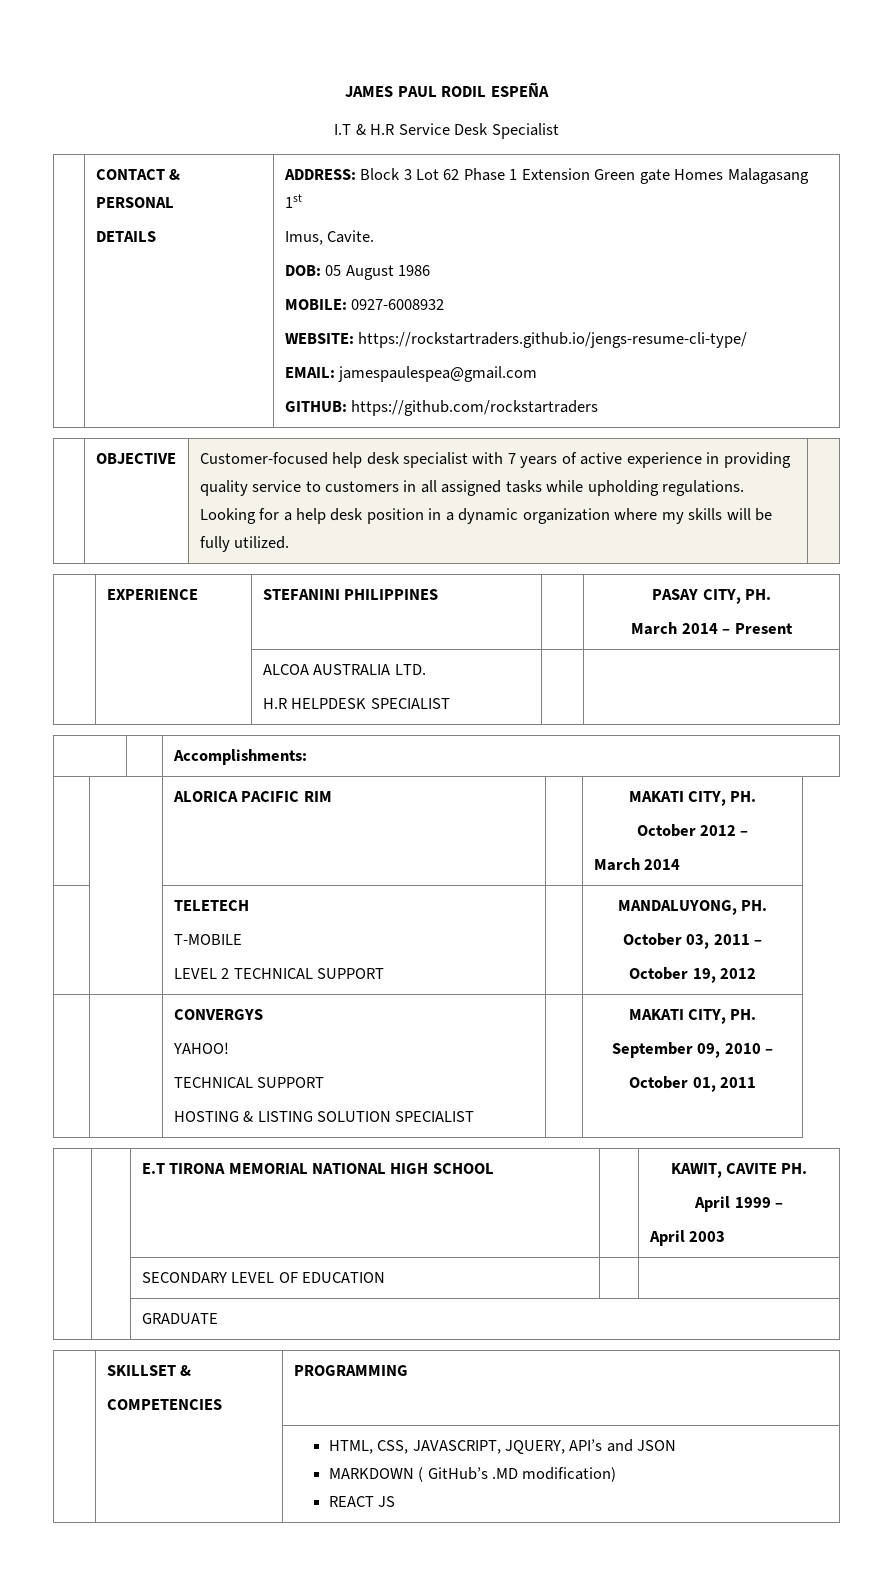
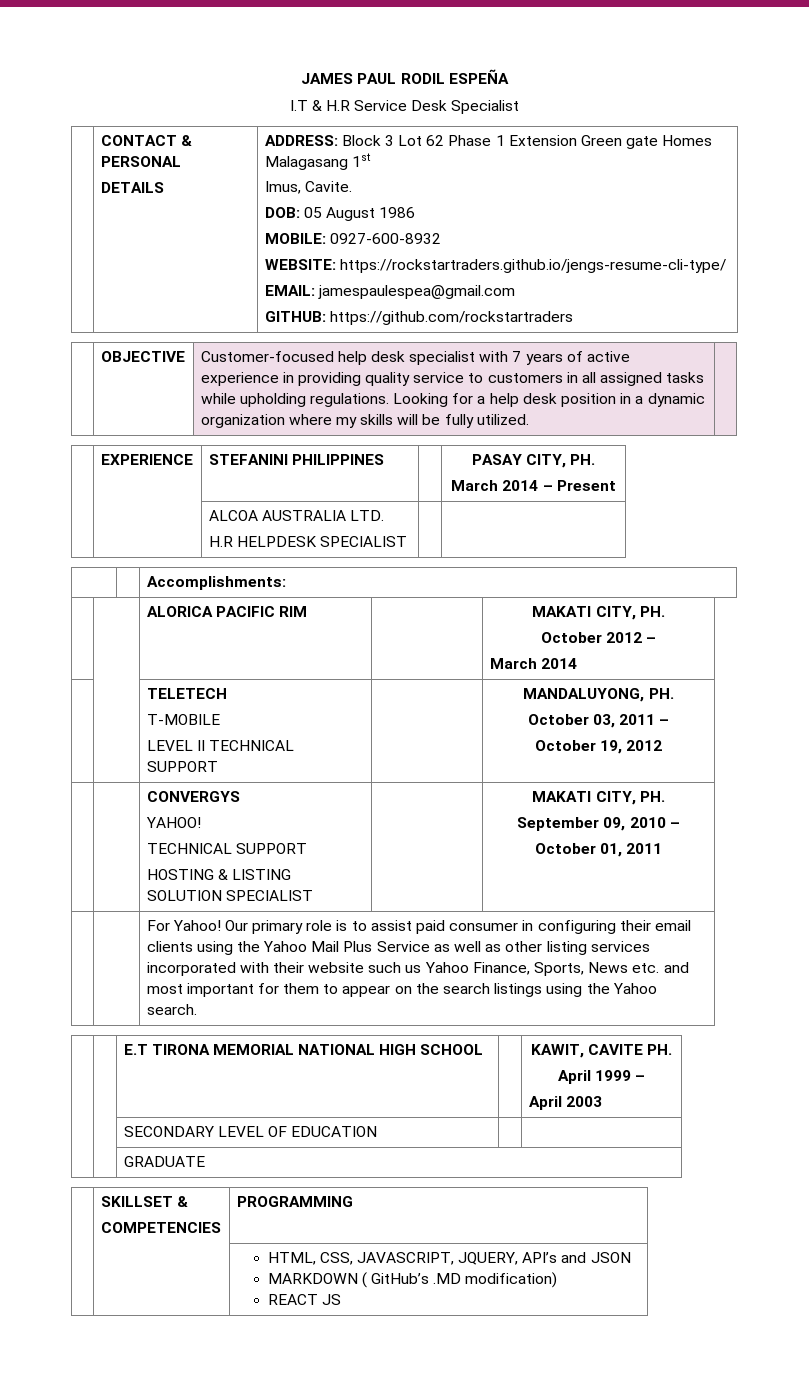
[351,299,445,310] 0927-6008932 -> [329,233,441,244] 0927-600-8932
[221,968,230,979] 2 -> [196,740,205,751] II
(756, 1082) none -> [146,920,691,934] [146,941,650,955] [146,962,689,976] [146,983,657,997] [146,1004,197,1015] // | | For Yahoo! Our primary role is to assist paid consumer in configuring their email clients using the Yahoo Mail Plus Service as well as other listing services incorporated with their website such us Yahoo Finance, Sports, News etc. and most important for them to appear on the search listings using the Yahoo search.

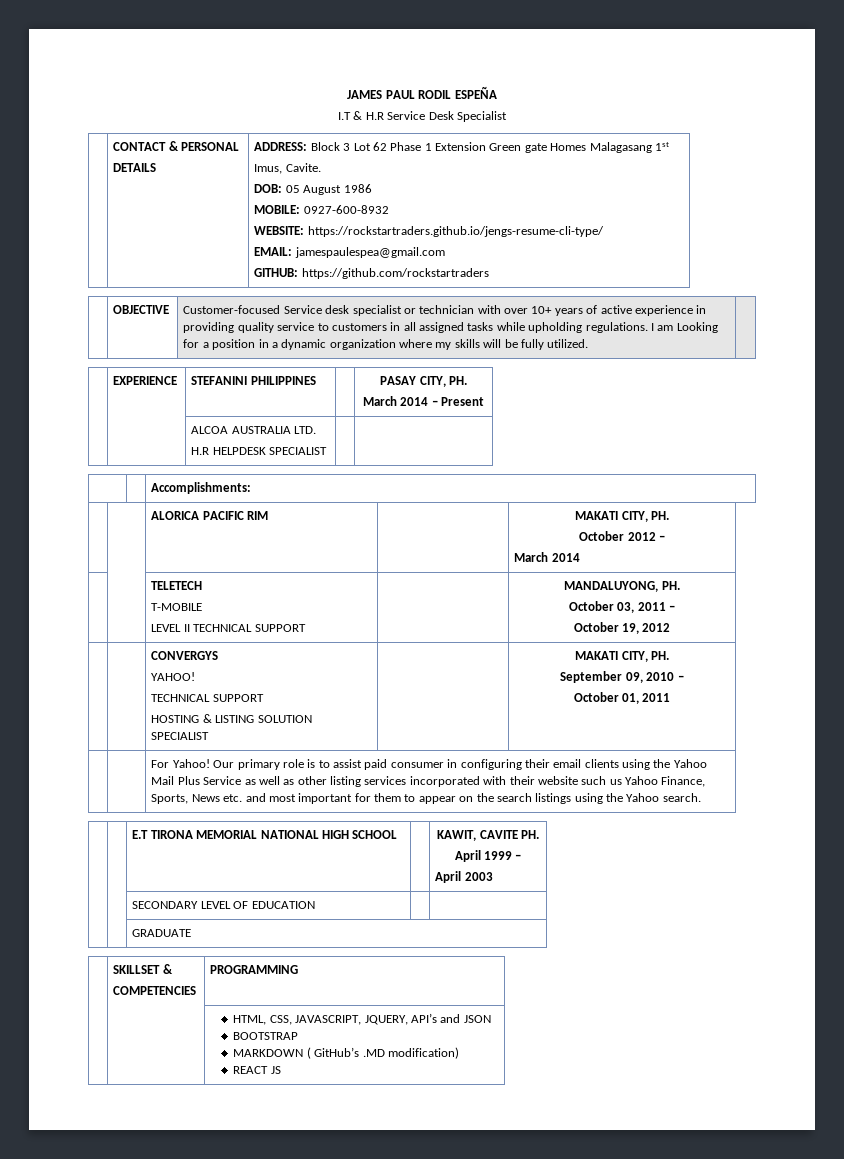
[337,351,367,365] help -> [283,305,322,314] Service
[479,351,522,362] with 7 -> [403,305,553,314] or technician with over 10+
(389, 400) none -> [650,323,674,331] I am
[489,393,557,407] help desk -> (209, 345) none
(631, 1257) none -> [233,1032,299,1040] // BOOTSTRAP

